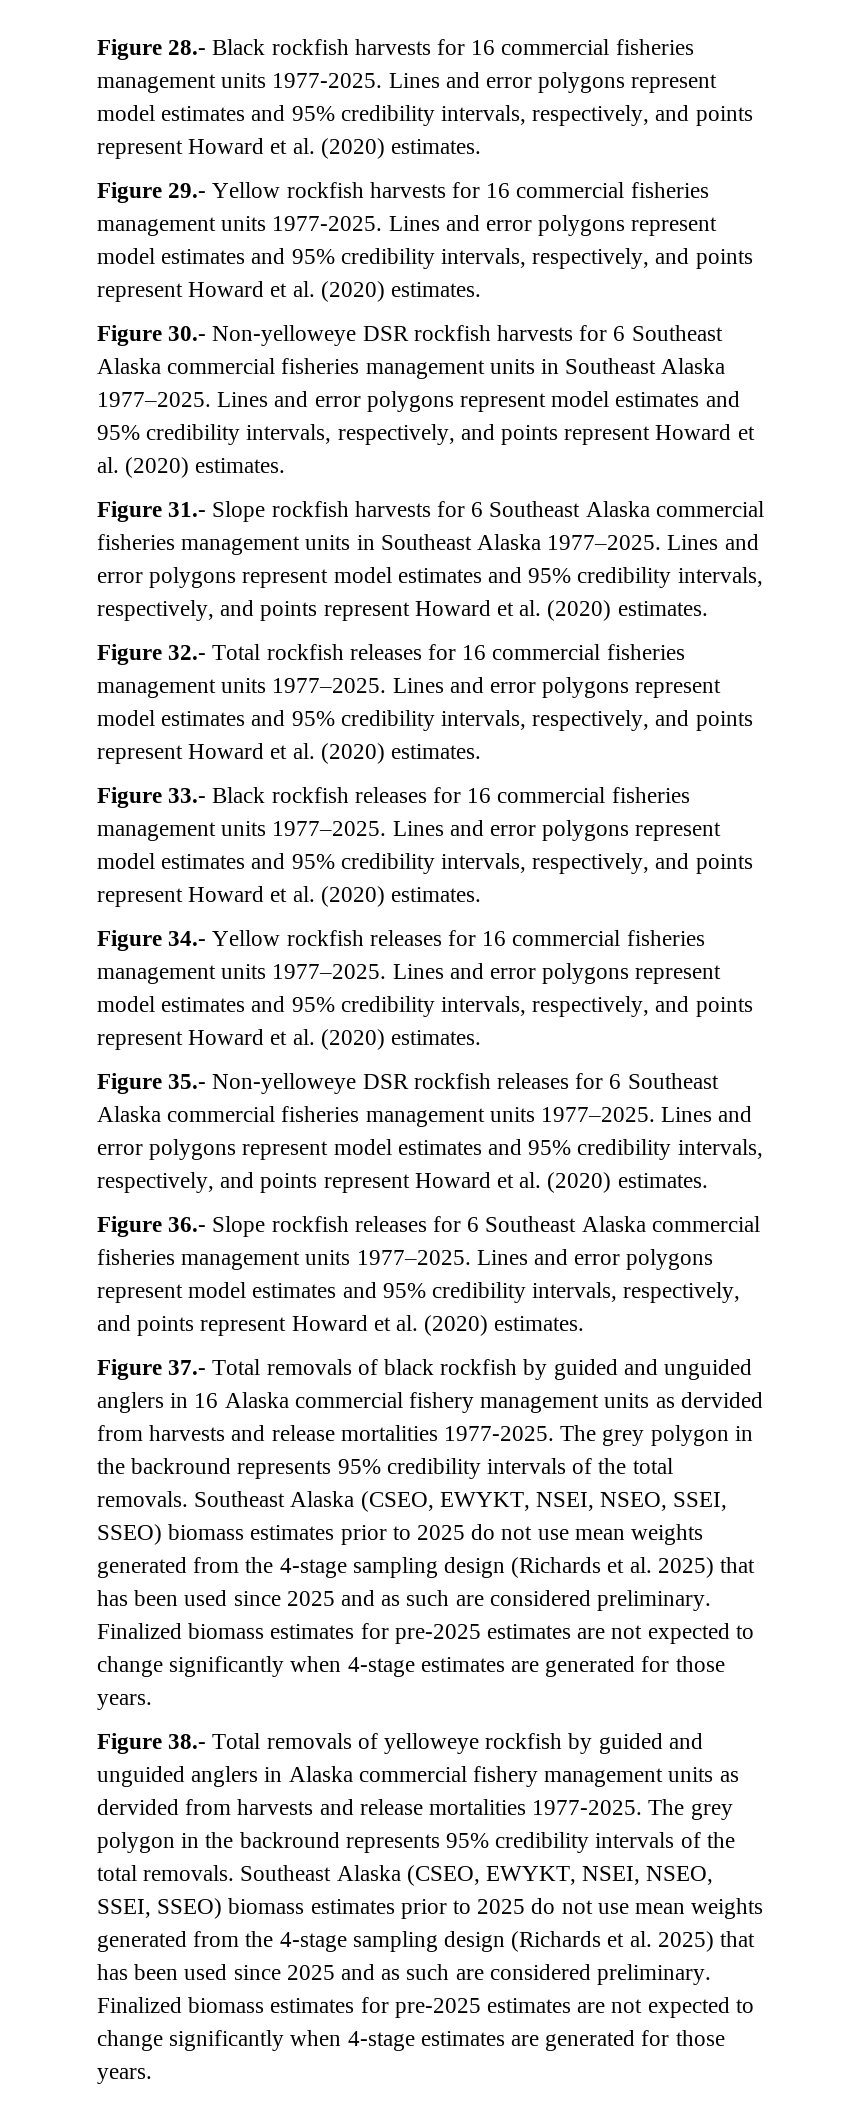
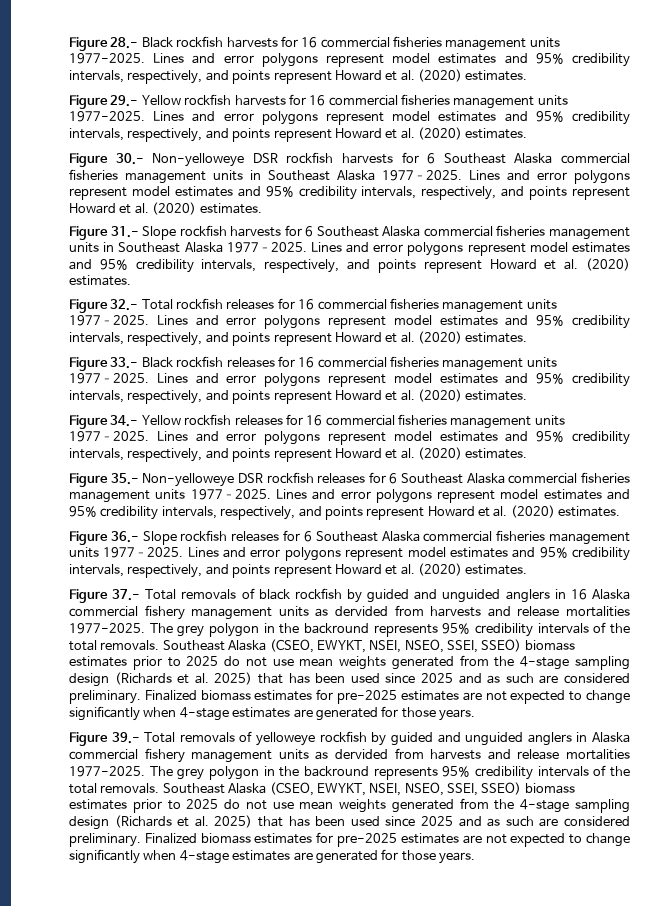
[168,1734,207,1749] 38.- -> [111,732,140,744] 39.-

